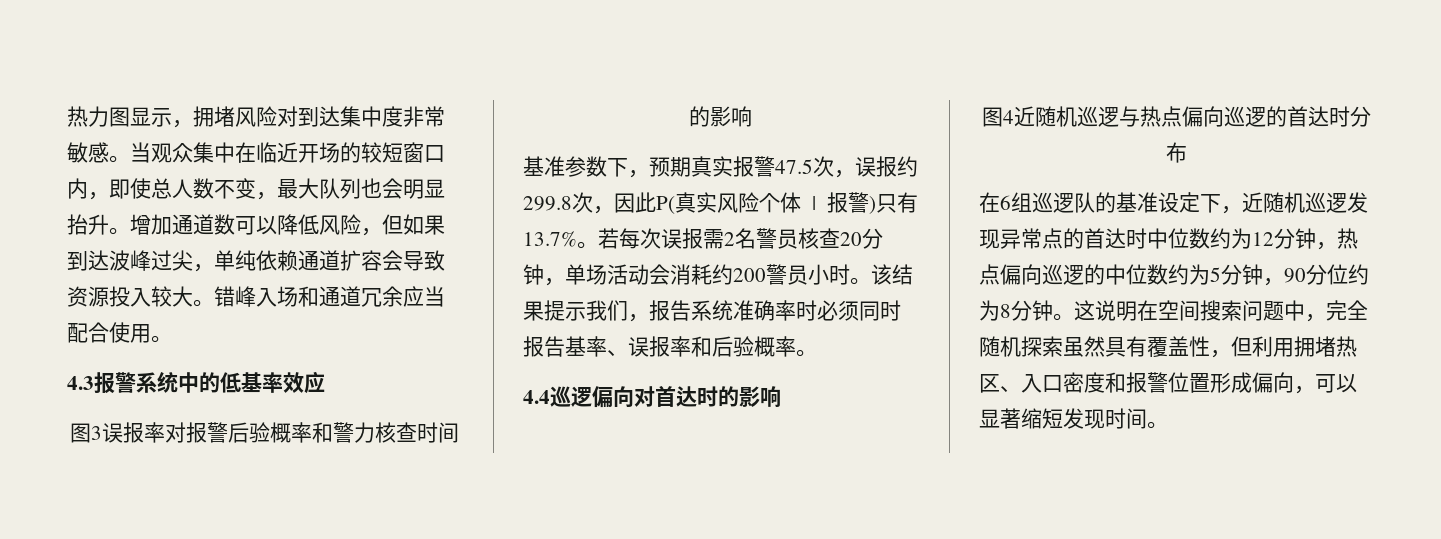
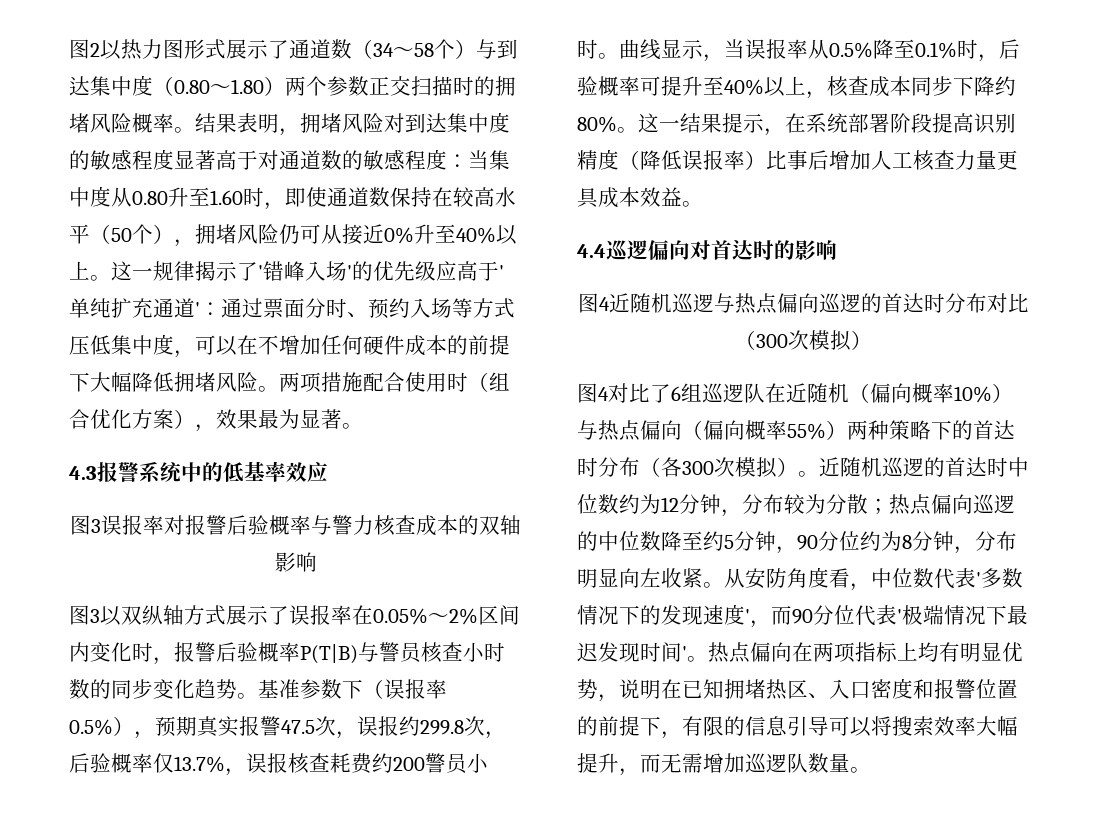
[67,106,172,127] 热力图显示 -> [69,39,518,60] [69,75,516,96] [69,113,279,133] 图2以热力图形式展示了通道数（34～58个）与到达集中度（0.80～1.80）两个参数正交扫描时的拥堵风险概率。结果表明
[403,106,445,127] [67,142,445,163] [67,178,445,200] [67,214,445,236] [67,250,445,272] [67,286,445,307] [67,322,151,343] 非常敏感。当观众集中在临近开场的较短窗口内，即使总人数不变，最大队列也会明显抬升。增加通道数可以降低风险，但如果到达波峰过尖，单纯依赖通道扩容会导致资源投入较大。错峰入场和通道冗余应当配合使用 -> [69,149,510,170] [69,186,516,210] [69,224,517,247] [69,261,504,281] [69,298,515,319] [69,334,510,358] [69,372,510,393] [69,409,342,432] 的敏感程度显著高于对通道数的敏感程度：当集中度从0.80升至1.60时，即使通道数保持在较高水平（50个），拥堵风险仍可从接近0%升至40%以上。这一规律揭示了'错峰入场'的优先级应高于'单纯扩充通道'：通过票面分时、预约入场等方式压低集中度，可以在不增加任何硬件成本的前提下大幅降低拥堵风险。两项措施配合使用时（组合优化方案），效果最为显著
[312,422,333,443] 和 -> [311,515,332,535] 与
[417,422,459,443] [689,106,752,127] [523,156,628,177] 时间的影响 // 基准参数下 -> [416,515,521,536] [274,552,317,572] [69,605,520,626] [69,642,505,665] [69,679,447,699] [69,716,134,736] 成本的双轴影响 // 图3以双纵轴方式展示了误报率在0.05%～2%区间内变化时，报警后验概率P(T|B)与警员核查小时数的同步变化趋势。基准参数下（误报率0.5%）
[614,192,918,214] [523,228,883,249] [523,264,913,286] [523,300,901,322] [523,336,796,357] 因此P(真实风险个体 | 报警)只有13.7%。若每次误报需2名警员核查20分钟，单场活动会消耗约200警员小时。该结果提示我们，报告系统准确率时必须同时报告基率、误报率和后验概率 -> [69,753,488,776] [577,39,1020,62] [577,76,1016,99] [577,113,1016,136] [577,149,1018,171] [577,187,682,208] 后验概率仅13.7%，误报核查耗费约200警员小时。曲线显示，当误报率从0.5%降至0.1%时，后验概率可提升至40%以上，核查成本同步下降约80%。这一结果提示，在系统部署阶段提高识别精度（降低误报率）比事后增加人工核查力量更具成本效益
[979,192,1368,214] [979,228,1063,249] // 在6组巡逻队的基准设定下，近随机巡逻发现异常点 -> [987,293,1029,313] [735,330,872,351] [577,383,1013,403] [577,420,1015,441] [577,457,924,478] 对比（300次模拟） // 图4对比了6组巡逻队在近随机（偏向概率10%）与热点偏向（偏向概率55%）两种策略下的首达时分布（各300次模拟）。近随机巡逻
(1337, 246) none -> [742,494,889,514] 分布较为分散；
[1168,264,1210,285] 约为 -> [661,531,724,551] 降至约
[1053,300,1368,322] [979,336,1294,358] 。这说明在空间搜索问题中，完全随机探索虽然具有覆盖性，但利用 -> [954,531,1017,554] [577,567,1023,591] [577,604,1028,628] [577,642,1023,663] [577,679,724,702] ，分布明显向左收紧。从安防角度看，中位数代表'多数情况下的发现速度'，而90分位代表'极端情况下最迟发现时间'。热点偏向在两项指标上均有明显优势，说明在已知
[1210,372,1357,394] [979,408,1147,429] 形成偏向，可以显著缩短发现时间 -> [577,716,1018,739] [577,753,850,776] 的前提下，有限的信息引导可以将搜索效率大幅提升，而无需增加巡逻队数量

